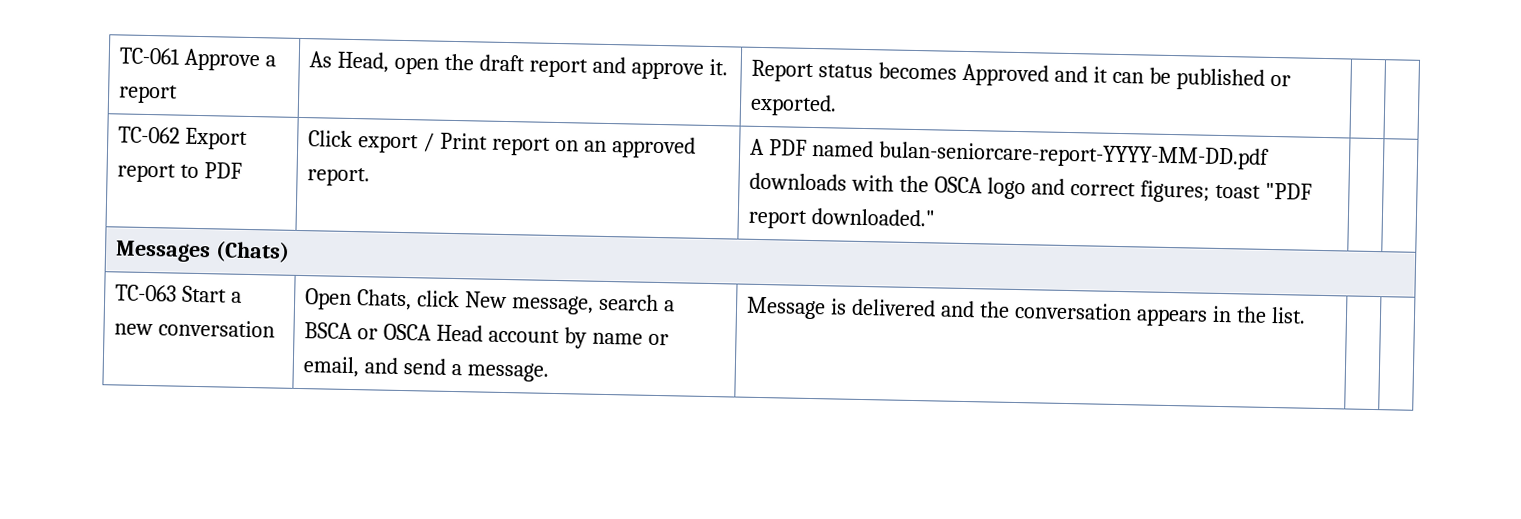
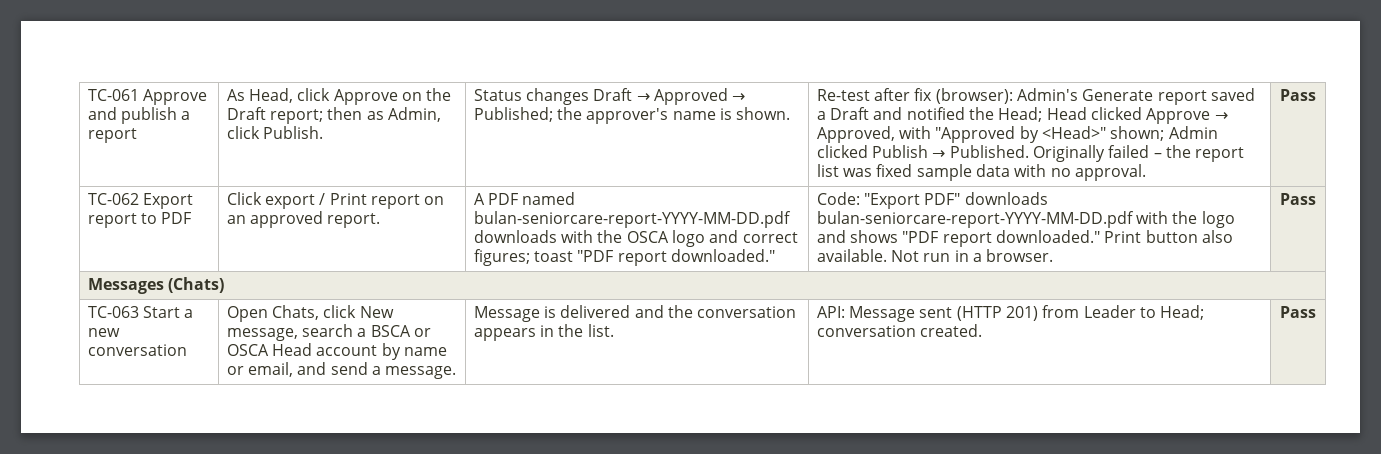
(261, 60) none -> [87,107,178,124] and publish
[394,53,728,80] [751,59,1291,91] [750,93,838,117] open the draft report and approve it. | Report status becomes Approved and it can be published or exported. | | -> [297,88,452,105] [226,107,442,124] [226,126,324,139] [473,88,746,105] [473,107,791,124] [816,88,1256,105] [816,107,1228,124] [816,126,1218,143] [816,145,1245,162] [816,164,1147,181] [1280,89,1316,101] click Approve on the Draft report; then as Admin, click Publish. | Status changes Draft → Approved → Published; the approver's name is shown. | Re-test after fix (browser): Admin's Generate report saved a Draft and notified the Head; Head clicked Approve → Approved, with "Approved by <Head>" shown; Admin clicked Publish → Published. Originally failed – the report list was fixed sample data with no approval. | Pass
(936, 217) | -> [816,192,1048,209] [816,211,1235,228] [816,230,1234,247] [816,249,1054,262] [1280,193,1316,205] Code: "Export PDF" downloads bulan-seniorcare-report-YYYY-MM-DD.pdf with the logo and shows "PDF report downloaded." Print button also available. Not run in a browser. | Pass
(1306, 315) | -> [816,305,1205,322] [816,324,983,337] [1280,306,1316,318] API: Message sent (HTTP 201) from Leader to Head; conversation created. | Pass

